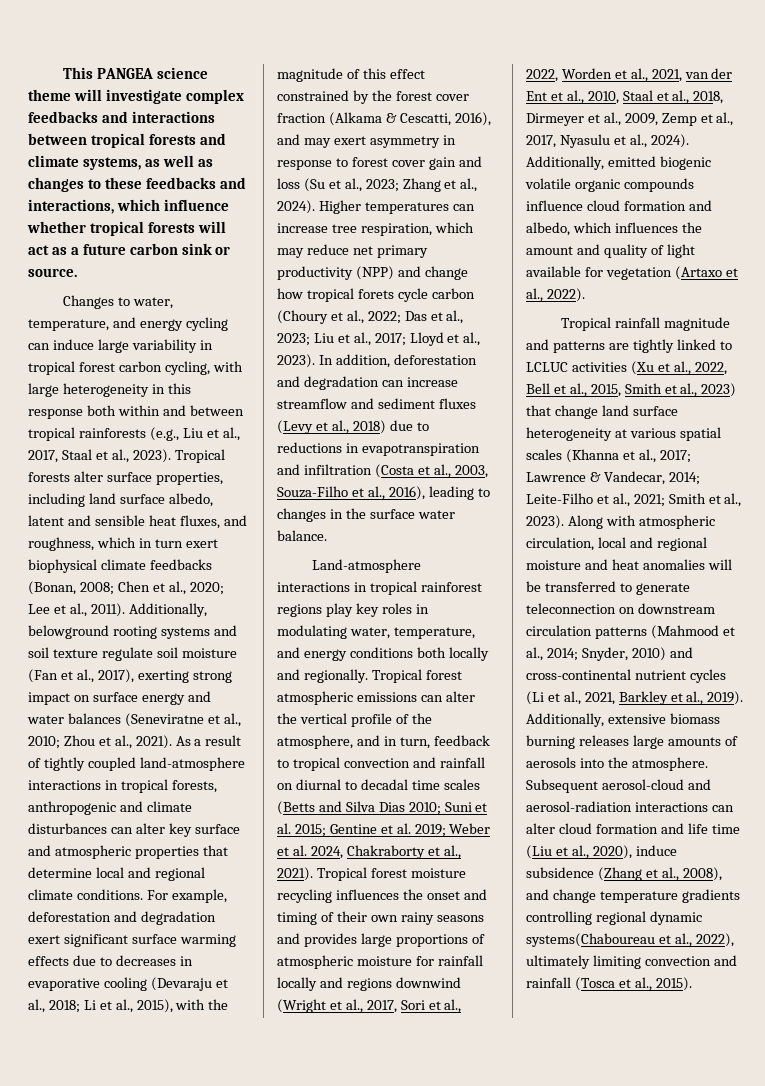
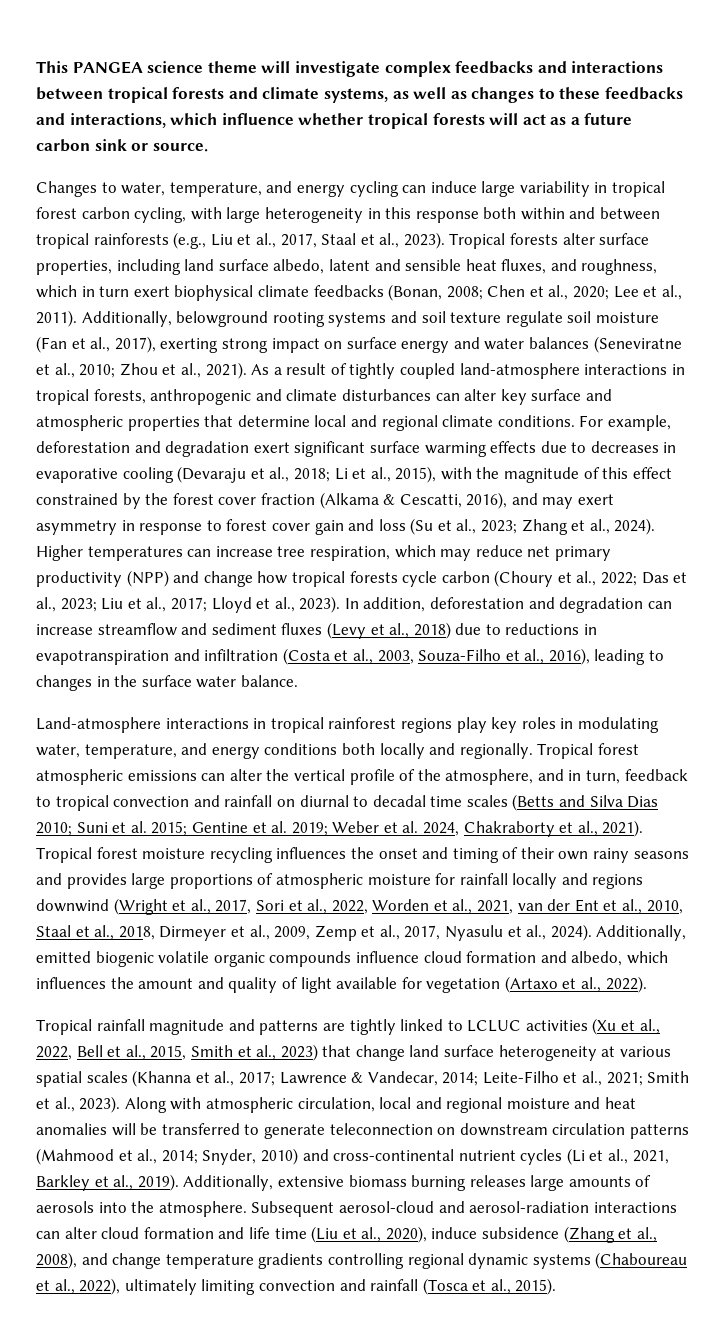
[357,289,394,299] forets -> [349,571,398,583] forests
[526,933,655,947] systems(Chaboureau -> [532,1252,688,1269] systems (Chaboureau

